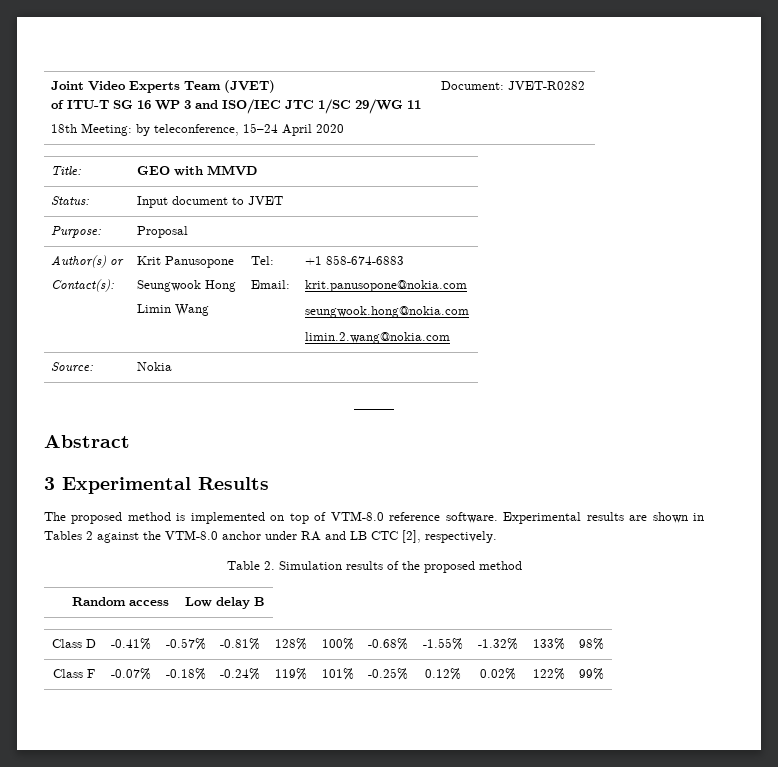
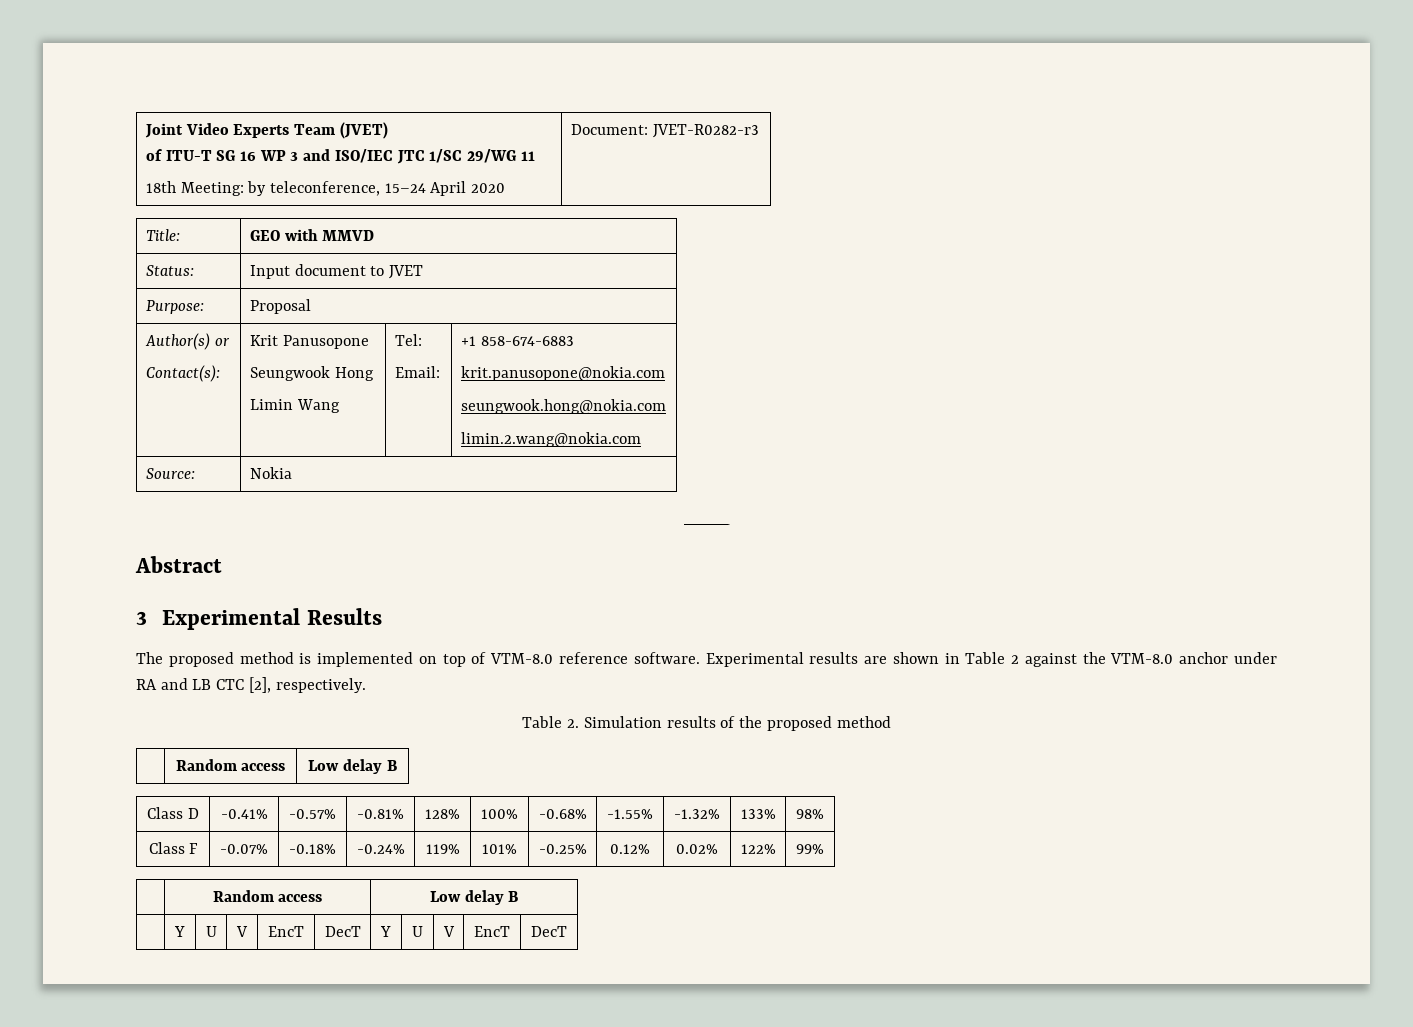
[507,81,585,90] JVET-R0282 -> [652,124,759,138] JVET-R0282-r3
[44,531,82,540] Tables -> [965,652,1006,664] Table
(604, 674) none -> [212,890,323,902] [429,890,519,905] [174,926,185,937] [205,926,217,937] [236,926,248,937] [268,926,304,937] [324,926,361,937] [380,926,391,937] [412,926,423,937] [442,926,455,937] [474,926,510,937] [531,926,567,937] // | Random access | Low delay B // | Y | U | V | EncT | DecT | Y | U | V | EncT | DecT

